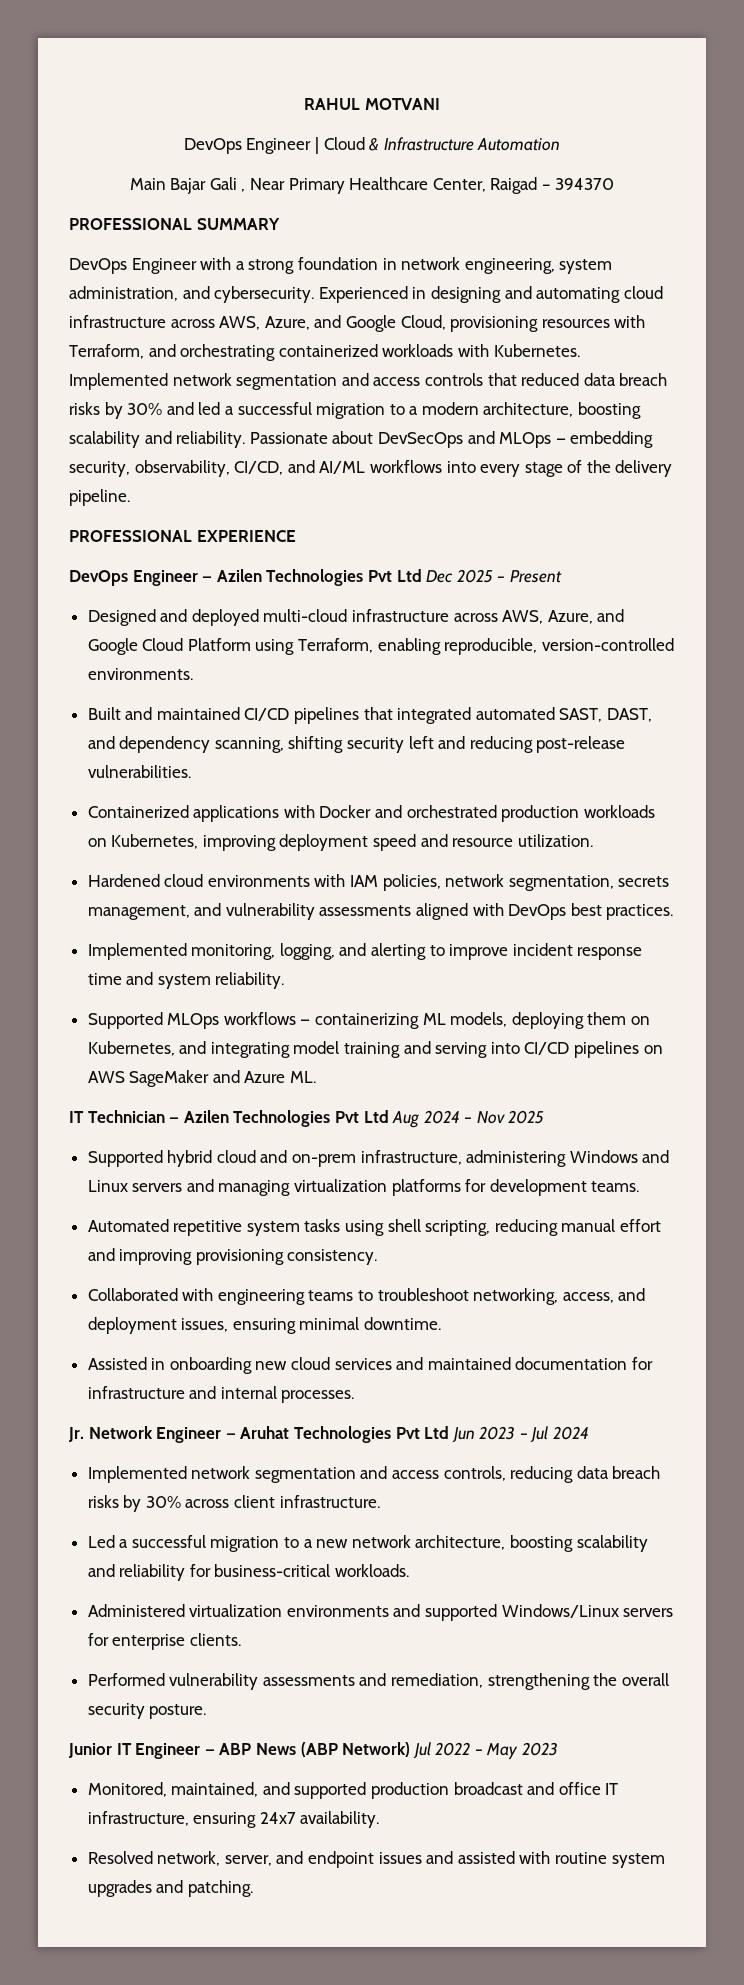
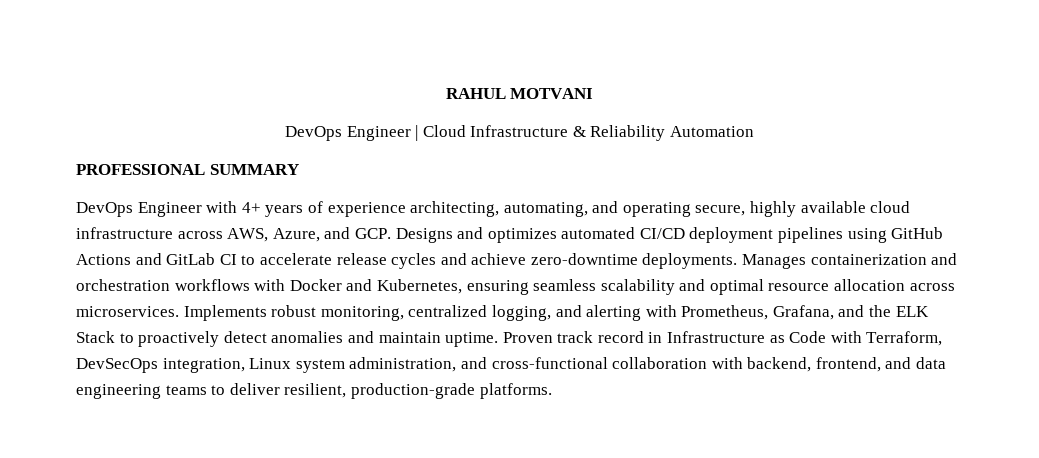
[369,137,561,151] [129,177,615,194] & Infrastructure Automation // Main Bajar Gali , Near Primary Healthcare Center, Raigad – 394370 -> [470,125,755,141] Infrastructure & Reliability Automation
[235,257,613,274] [69,286,621,303] a strong foundation in network engineering, system administration, and cybersecurity. Experienced in designing and automating -> [241,201,866,217] 4+ years of experience architecting, automating, and operating secure, highly available
[345,315,646,332] [69,344,580,361] [69,373,668,390] [69,402,642,419] [69,431,654,448] [69,460,673,477] [69,489,130,506] [69,530,296,542] [69,569,562,586] [87,609,625,626] [87,638,674,655] [87,668,193,680] [87,707,653,724] [87,736,626,753] [87,765,191,778] [87,805,655,822] [87,834,593,851] [87,874,670,891] [87,903,674,920] [87,943,643,960] [87,972,285,989] [87,1012,651,1029] [87,1041,663,1058] [87,1070,317,1087] [69,1110,545,1128] [87,1150,670,1167] [87,1179,640,1196] [87,1219,662,1236] [87,1248,378,1265] [87,1288,646,1305] [87,1317,442,1334] [87,1357,654,1374] [87,1386,355,1403] [68,1426,590,1443] [87,1466,661,1483] [87,1495,380,1512] [87,1535,648,1552] [87,1564,410,1581] [87,1604,674,1621] [87,1633,241,1650] [87,1673,669,1690] [87,1703,207,1719] [68,1742,559,1760] [87,1782,619,1799] [87,1811,380,1828] [87,1851,665,1868] [87,1880,253,1897] Google Cloud, provisioning resources with Terraform, and orchestrating containerized workloads with Kubernetes. Implemented network segmentation and access controls that reduced data breach risks by 30% and led a successful migration to a modern architecture, boosting scalability and reliability. Passionate about DevSecOps and MLOps — embedding security, observability, CI/CD, and AI/ML workflows into every stage of the delivery pipeline. // PROFESSIONAL EXPERIENCE // DevOps Engineer — Azilen Technologies Pvt Ltd Dec 2025 – Present // Designed and deployed multi-cloud infrastructure across AWS, Azure, and Google Cloud Platform using Terraform, enabling reproducible, version-controlled environments. // Built and maintained CI/CD pipelines that integrated automated SAST, DAST, and dependency scanning, shifting security left and reducing post-release vulnerabilities. // Containerized applications with Docker and orchestrated production workloads on Kubernetes, improving deployment speed and resource utilization. // Hardened cloud environments with IAM policies, network segmentation, secrets management, and vulnerability assessments aligned with DevOps best practices. // Implemented monitoring, logging, and alerting to improve incident response time and system reliability. // Supported MLOps workflows — containerizing ML models, deploying them on Kubernetes, and integrating model training and serving into CI/CD pipelines on AWS SageMaker and Azure ML. // IT Technician — Azilen Technologies Pvt Ltd Aug 2024 – Nov 2025 // Supported hybrid cloud and on-prem infrastructure, administering Windows and Linux servers and managing virtualization platforms for development teams. // Automated repetitive system tasks using shell scripting, reducing manual effort and improving provisioning consistency. // Collaborated with engineering teams to troubleshoot networking, access, and deployment issues, ensuring minimal downtime. // Assisted in onboarding new cloud services and maintained documentation for infrastructure and internal processes. // Jr. Network Engineer — Aruhat Technologies Pvt Ltd Jun 2023 – Jul 2024 // Implemented network segmentation and access controls, reducing data breach risks by 30% across client infrastructure. // Led a successful migration to a new network architecture, boosting scalability and reliability for business-critical workloads. // Administered virtualization environments and supported Windows/Linux servers for enterprise clients. // Performed vulnerability assessments and remediation, strengthening the overall security posture. // Junior IT Engineer — ABP News (ABP Network) Jul 2022 – May 2023 // Monitored, maintained, and supported production broadcast and office IT infrastructure, ensuring 24x7 availability. // Resolved network, server, and endpoint issues and assisted with routine system upgrades and patching. -> [354,227,944,243] [76,253,958,269] [76,279,955,295] [76,305,929,321] [76,331,943,347] [76,357,947,373] [76,383,552,399] GCP. Designs and optimizes automated CI/CD deployment pipelines using GitHub Actions and GitLab CI to accelerate release cycles and achieve zero-downtime deployments. Manages containerization and orchestration workflows with Docker and Kubernetes, ensuring seamless scalability and optimal resource allocation across microservices. Implements robust monitoring, centralized logging, and alerting with Prometheus, Grafana, and the ELK Stack to proactively detect anomalies and maintain uptime. Proven track record in Infrastructure as Code with Terraform, DevSecOps integration, Linux system administration, and cross-functional collaboration with backend, frontend, and data engineering teams to deliver resilient, production-grade platforms.

